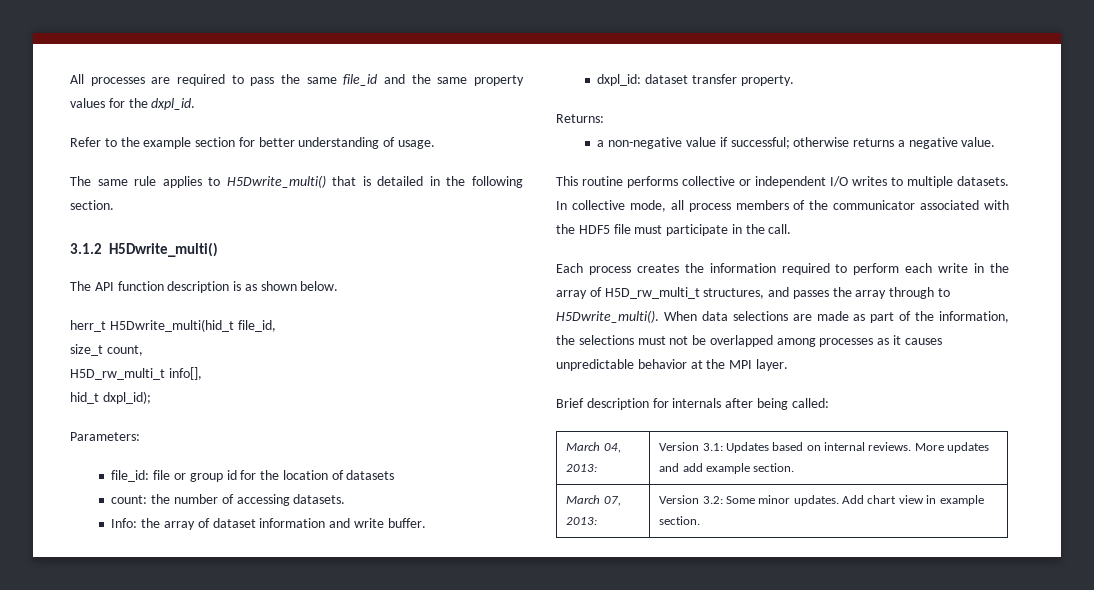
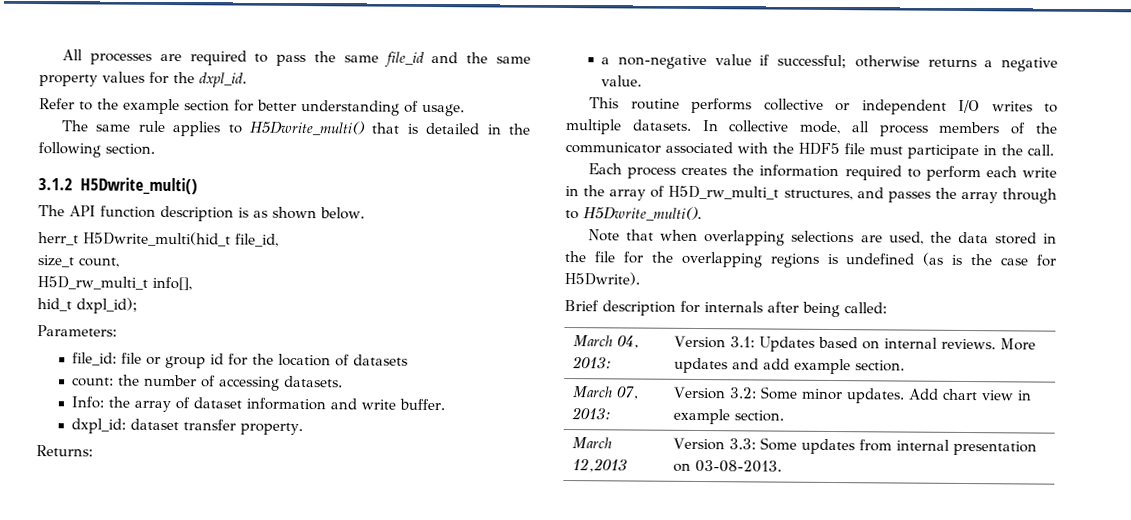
[663,311,1009,323] [556,335,942,347] [556,359,788,371] When data selections are made as part of the information, the selections must not be overlapped among processes as it causes unpredictable behavior at the MPI layer. -> [588,229,1057,246] [564,250,1057,268] [564,271,640,286] // Note that when overlapping selections are used, the data stored in the file for the overlapping regions is undefined (as is the case for H5Dwrite).
(701, 520) none -> [571,437,612,449] [571,458,627,473] [672,437,1037,456] [672,459,782,473] // March 12,2013 | Version 3.3: Some updates from internal presentation on 03-08-2013.

